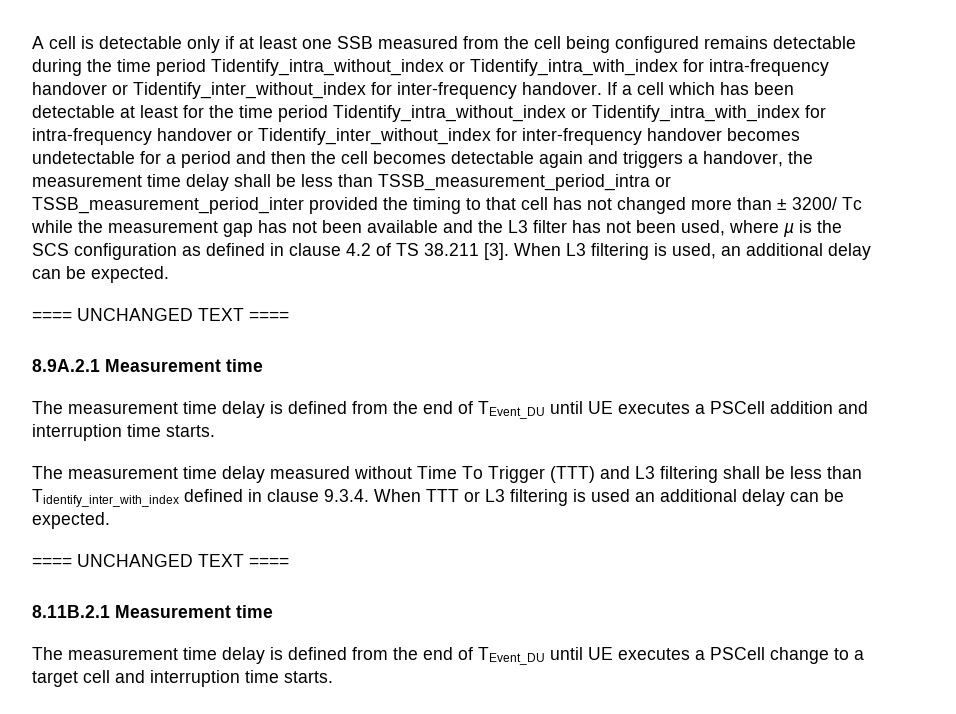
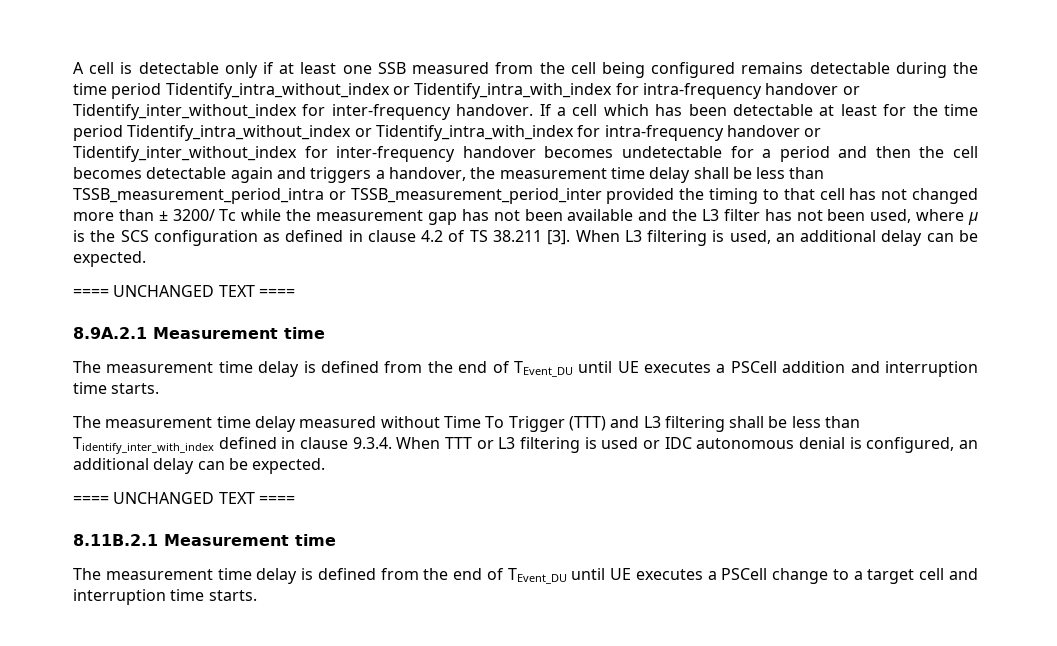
(630, 495) none -> [643,437,955,453] or IDC autonomous denial is configured,

